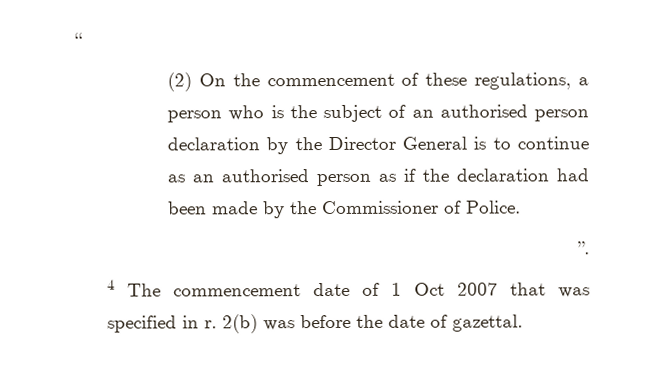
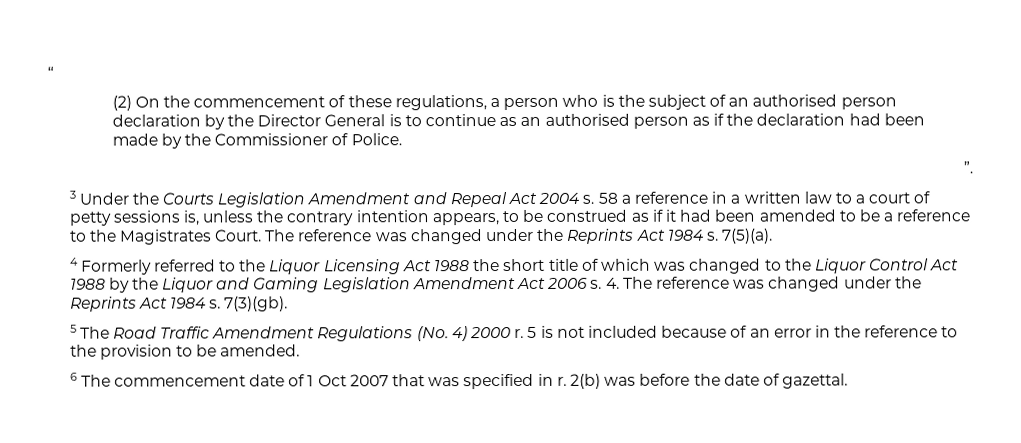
[106,279,115,290] 4 -> [68,190,931,208] [68,209,972,226] [69,228,774,245] [69,257,960,275] [69,276,922,293] [69,296,289,312] [69,324,959,342] [69,344,301,360] [69,372,78,381] 3 Under the Courts Legislation Amendment and Repeal Act 2004 s. 58 a reference in a written law to a court of petty sessions is, unless the contrary intention appears, to be construed as if it had been amended to be a reference to the Magistrates Court. The reference was changed under the Reprints Act 1984 s. 7(5)(a). // 4 Formerly referred to the Liquor Licensing Act 1988 the short title of which was changed to the Liquor Control Act 1988 by the Liquor and Gaming Legislation Amendment Act 2006 s. 4. The reference was changed under the Reprints Act 1984 s. 7(3)(gb). // 5 The Road Traffic Amendment Regulations (No. 4) 2000 r. 5 is not included because of an error in the reference to the provision to be amended. // 6

